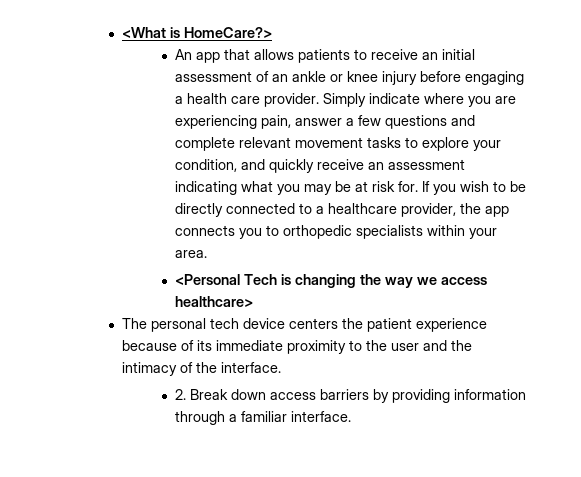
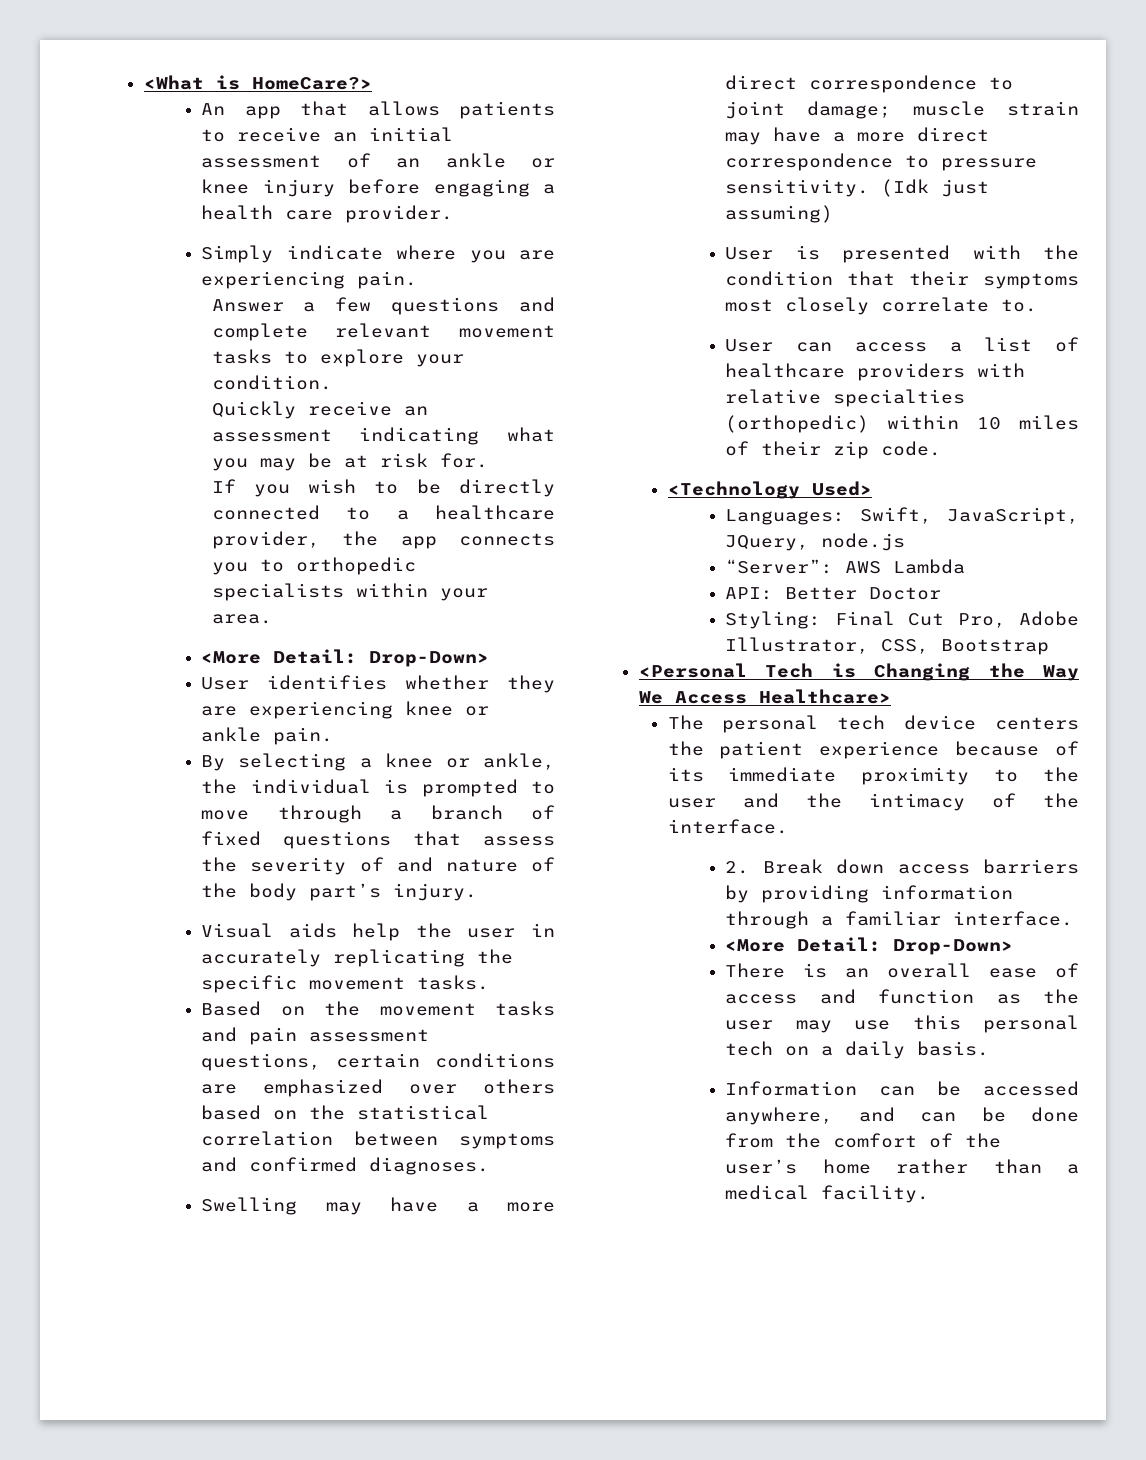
(320, 100) none -> (454, 214) //
[261,115,343,129] pain, answer -> [357,271,418,289] [211,299,284,312] pain. // Answer
[175,159,315,173] condition, and quickly -> [211,375,332,390] [211,401,296,419] condition. // Quickly
(419, 186) none -> (488, 460) //
[175,274,488,288] [175,296,254,307] <Personal Tech is changing the way we access healthcare> -> [201,649,490,667] [201,675,555,693] [201,701,490,719] [201,727,334,745] [201,753,555,771] [201,779,555,797] [201,805,555,823] [201,831,555,849] [201,857,555,875] [201,883,478,901] [201,923,555,941] [201,949,514,967] [201,975,490,993] [201,1001,555,1016] [201,1027,430,1045] [201,1053,555,1071] [201,1079,555,1097] [201,1105,490,1120] [201,1131,555,1149] [201,1157,490,1175] [201,1197,555,1215] [725,75,1014,93] [725,101,1079,119] [725,127,990,145] [725,153,1038,171] [725,179,990,197] [725,205,834,223] [725,245,1079,263] [725,271,1079,289] [725,297,1038,315] [725,337,1079,352] [725,363,1026,381] [725,389,966,407] [725,415,1079,433] [725,441,942,459] [667,481,872,499] [725,507,1079,525] [725,533,906,551] [725,559,966,574] [725,587,942,600] [725,611,1079,629] [725,637,1050,655] [638,663,1079,681] [638,689,891,704] <More Detail: Drop-Down> // User identifies whether they are experiencing knee or ankle pain. // By selecting a knee or ankle, the individual is prompted to move through a branch of fixed questions that assess the severity of and nature of the body part’s injury. // Visual aids help the user in accurately replicating the specific movement tasks. // Based on the movement tasks and pain assessment questions, certain conditions are emphasized over others based on the statistical correlation between symptoms and confirmed diagnoses. // Swelling may have a more direct correspondence to joint damage; muscle strain may have a more direct correspondence to pressure sensitivity. (Idk just assuming) // User is presented with the condition that their symptoms most closely correlate to. // User can access a list of healthcare providers with relative specialties (orthopedic) within 10 miles of their zip code. // <Technology Used> // Languages: Swift, JavaScript, JQuery, node.js // “Server”: AWS Lambda // API: Better Doctor // Styling: Final Cut Pro, Adobe Illustrator, CSS, Bootstrap // <Personal Tech is Changing the Way We Access Healthcare>
(352, 416) none -> [725,937,1014,955] [725,963,1079,978] [725,989,1079,1004] [725,1015,1079,1033] [725,1041,990,1059] [725,1081,1079,1096] [725,1107,1079,1125] [725,1133,1002,1148] [725,1159,1079,1174] [725,1185,930,1203] // <More Detail: Drop-Down> // There is an overall ease of access and function as the user may use this personal tech on a daily basis. // Information can be accessed anywhere, and can be done from the comfort of the user’s home rather than a medical facility.

